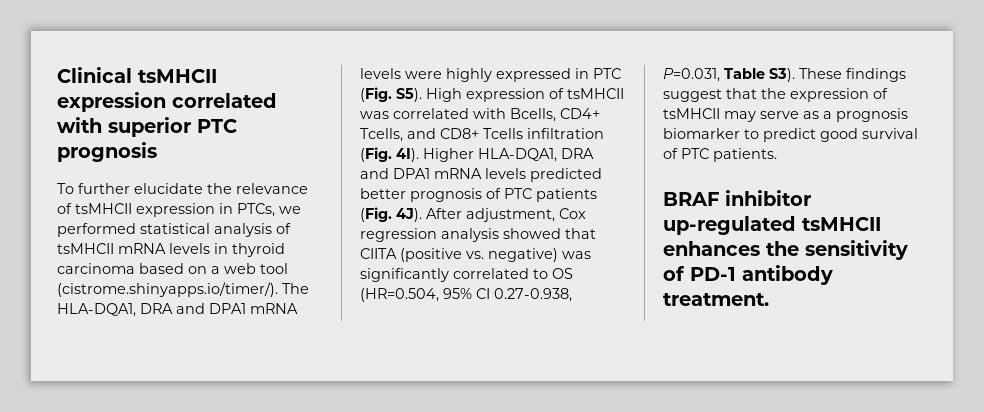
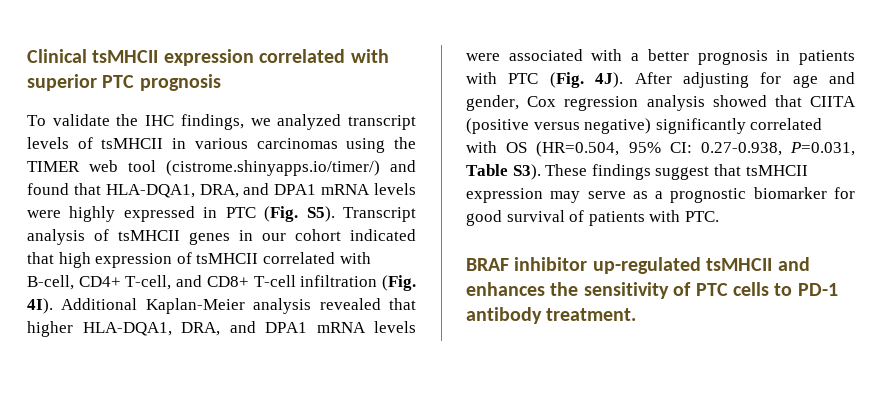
[78,183,308,194] [57,203,301,217] [57,223,291,237] [57,243,285,257] [57,263,288,274] [57,282,309,297] [57,303,173,317] further elucidate the relevance of tsMHCII expression in PTCs, we performed statistical analysis of tsMHCII mRNA levels in thyroid carcinoma based on a web tool (cistrome.shinyapps.io/timer/). The HLA-DQA1, DRA -> [52,114,417,130] [27,137,417,153] [27,160,416,176] [27,183,239,198] validate the IHC findings, we analyzed transcript levels of tsMHCII in various carcinomas using the TIMER web tool (cistrome.shinyapps.io/timer/) and found that HLA-DQA1, DRA,
[426,88,624,102] [360,108,600,122] [360,128,403,142] High expression of tsMHCII was correlated with Bcells, CD4+ Tcells, -> [343,207,416,222] [27,229,416,245] [27,252,371,268] [27,275,172,290] Transcript analysis of tsMHCII genes in our cohort indicated that high expression of tsMHCII correlated with B-cell, CD4+ T-cell,
[483,128,523,139] Tcells -> [253,275,296,287] T-cell
[423,148,594,162] [360,168,602,182] [360,188,597,202] [360,207,555,222] Higher HLA-DQA1, DRA and DPA1 mRNA levels predicted better prognosis of PTC patients (Fig. 4J). After adjustment, -> [61,298,416,314] [27,321,416,337] [466,49,855,65] [466,72,855,88] [466,95,519,111] Additional Kaplan-Meier analysis revealed that higher HLA-DQA1, DRA, and DPA1 mRNA levels were associated with a better prognosis in patients with PTC (Fig. 4J). After adjusting for age and gender,
[466,248,591,262] vs. negative) was -> [533,118,652,134] versus negative)
[533,269,548,279] to -> [466,141,497,153] with
[476,288,490,299] CI -> [669,142,692,153] CI:
[761,88,888,102] [663,108,908,122] [663,128,918,142] [663,148,777,162] the expression of tsMHCII may serve as a prognosis biomarker to predict good survival of PTC patients. -> [745,165,808,176] [466,187,855,203] [466,210,719,226] tsMHCII expression may serve as a prognostic biomarker for good survival of patients with PTC.
(881, 224) none -> [777,257,810,271] and
(685, 273) none -> [695,282,793,296] PTC cells to

